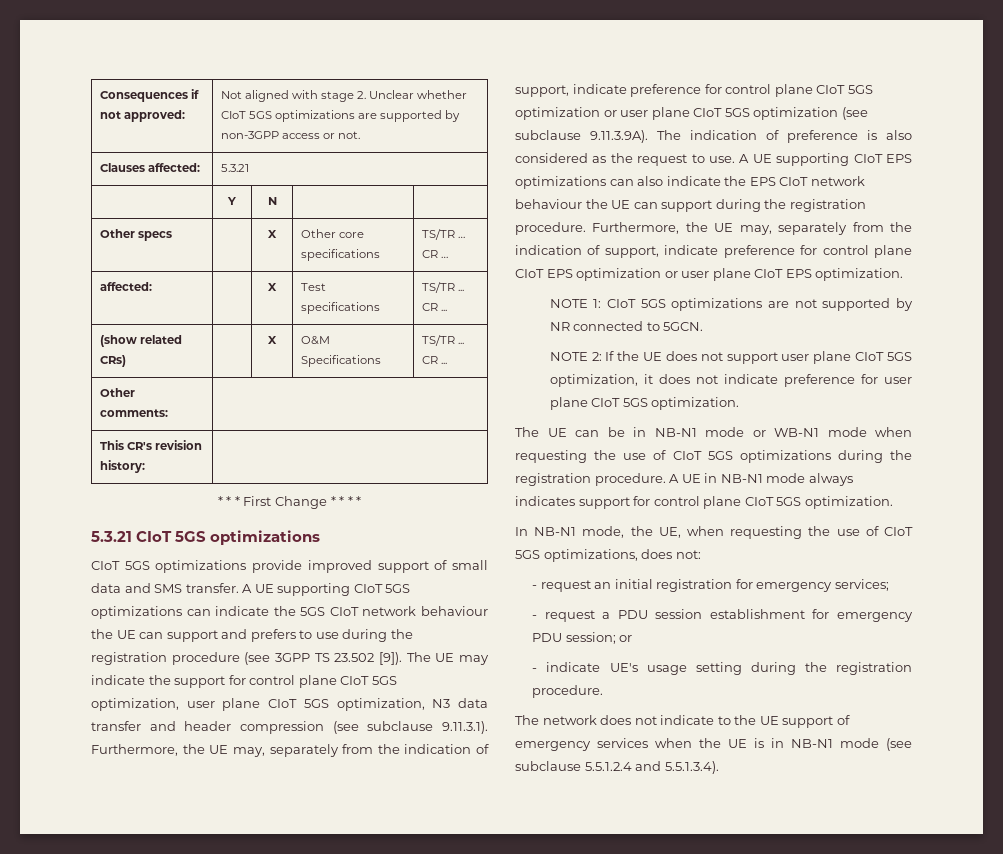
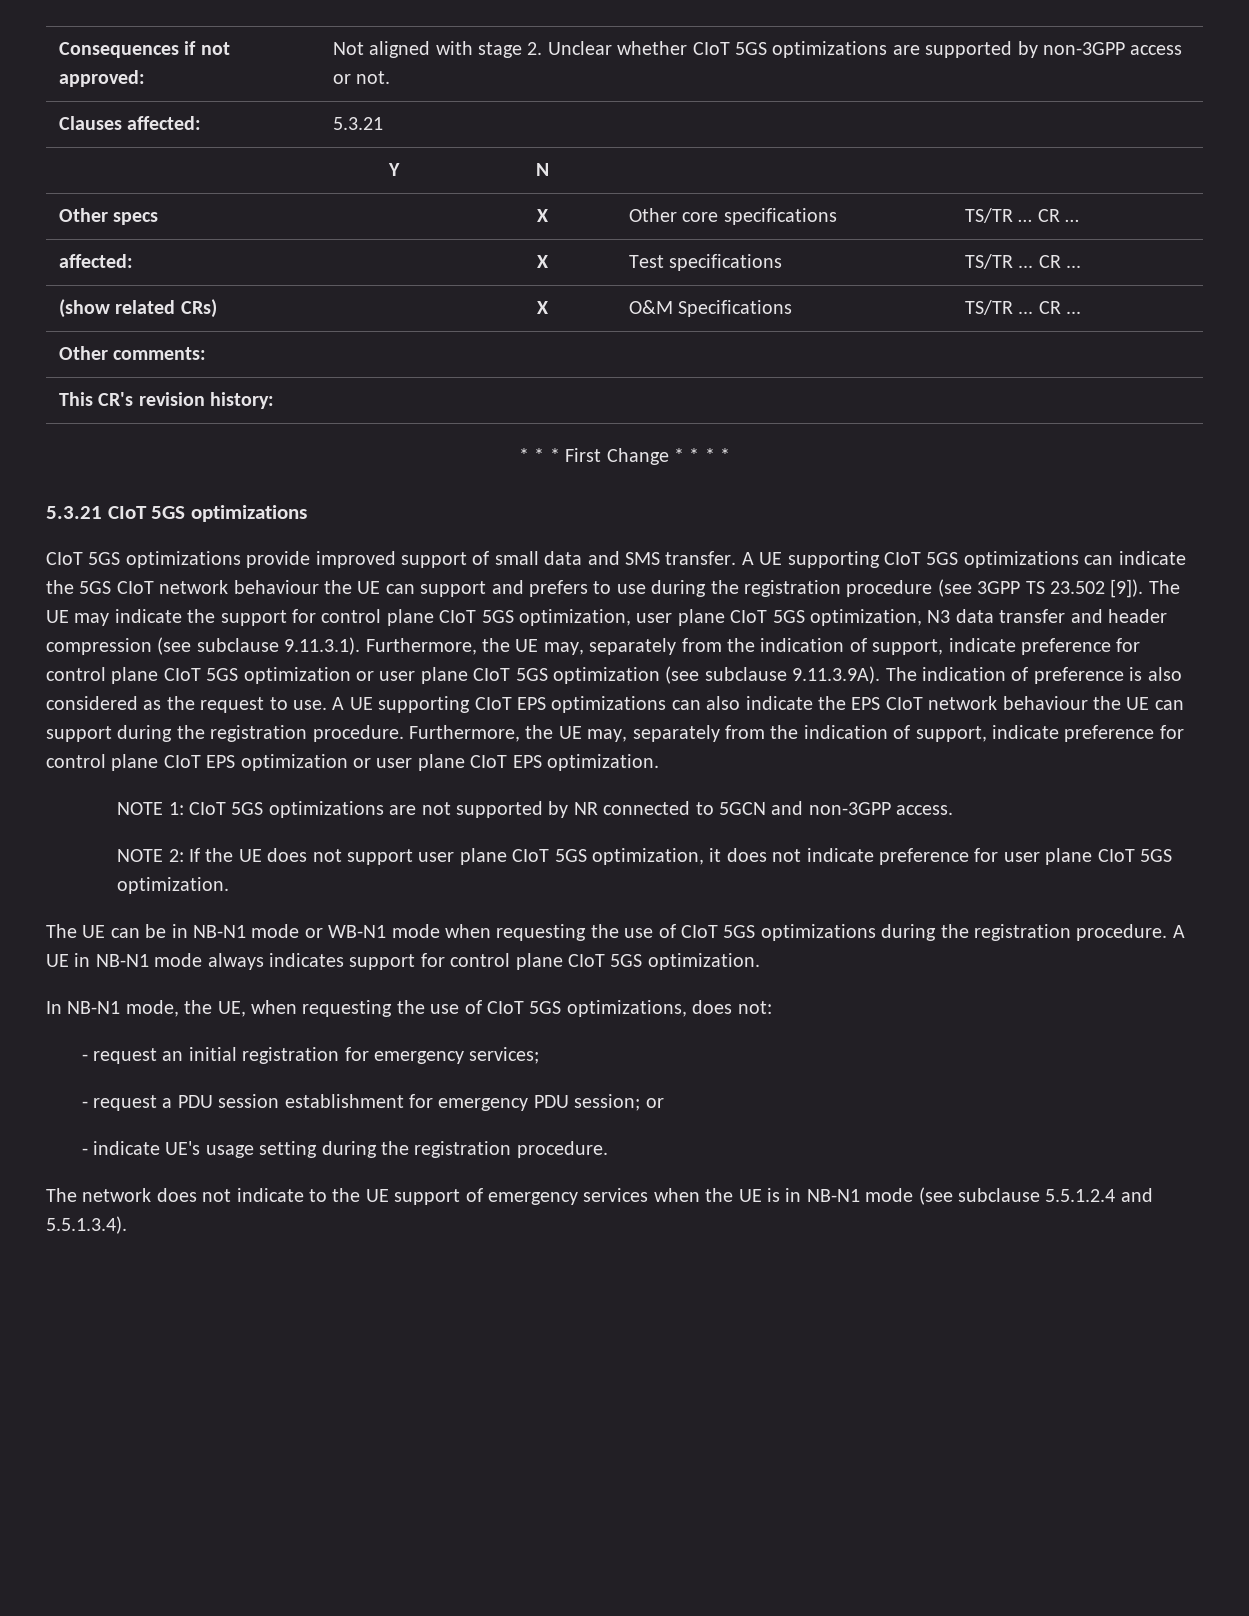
[663,322,704,331] 5GCN. -> [718,801,954,815] 5GCN and non-3GPP access.

